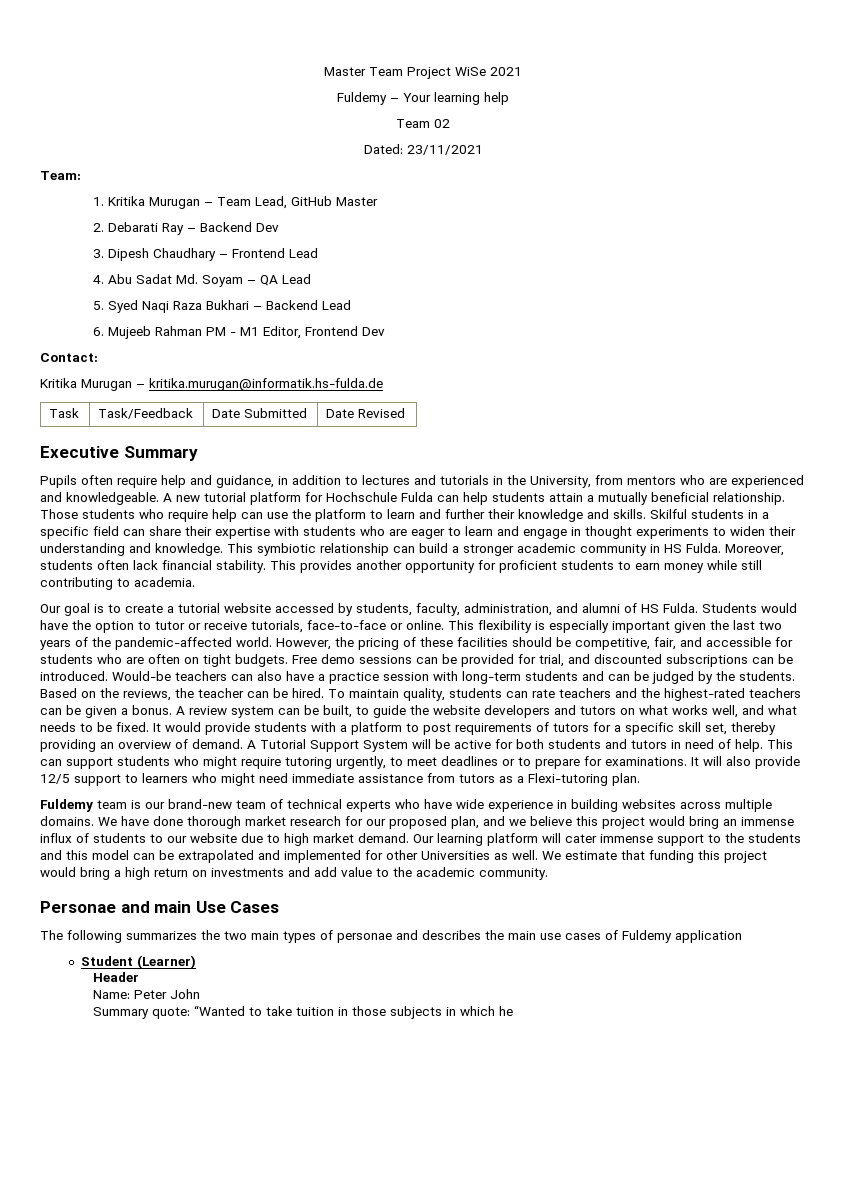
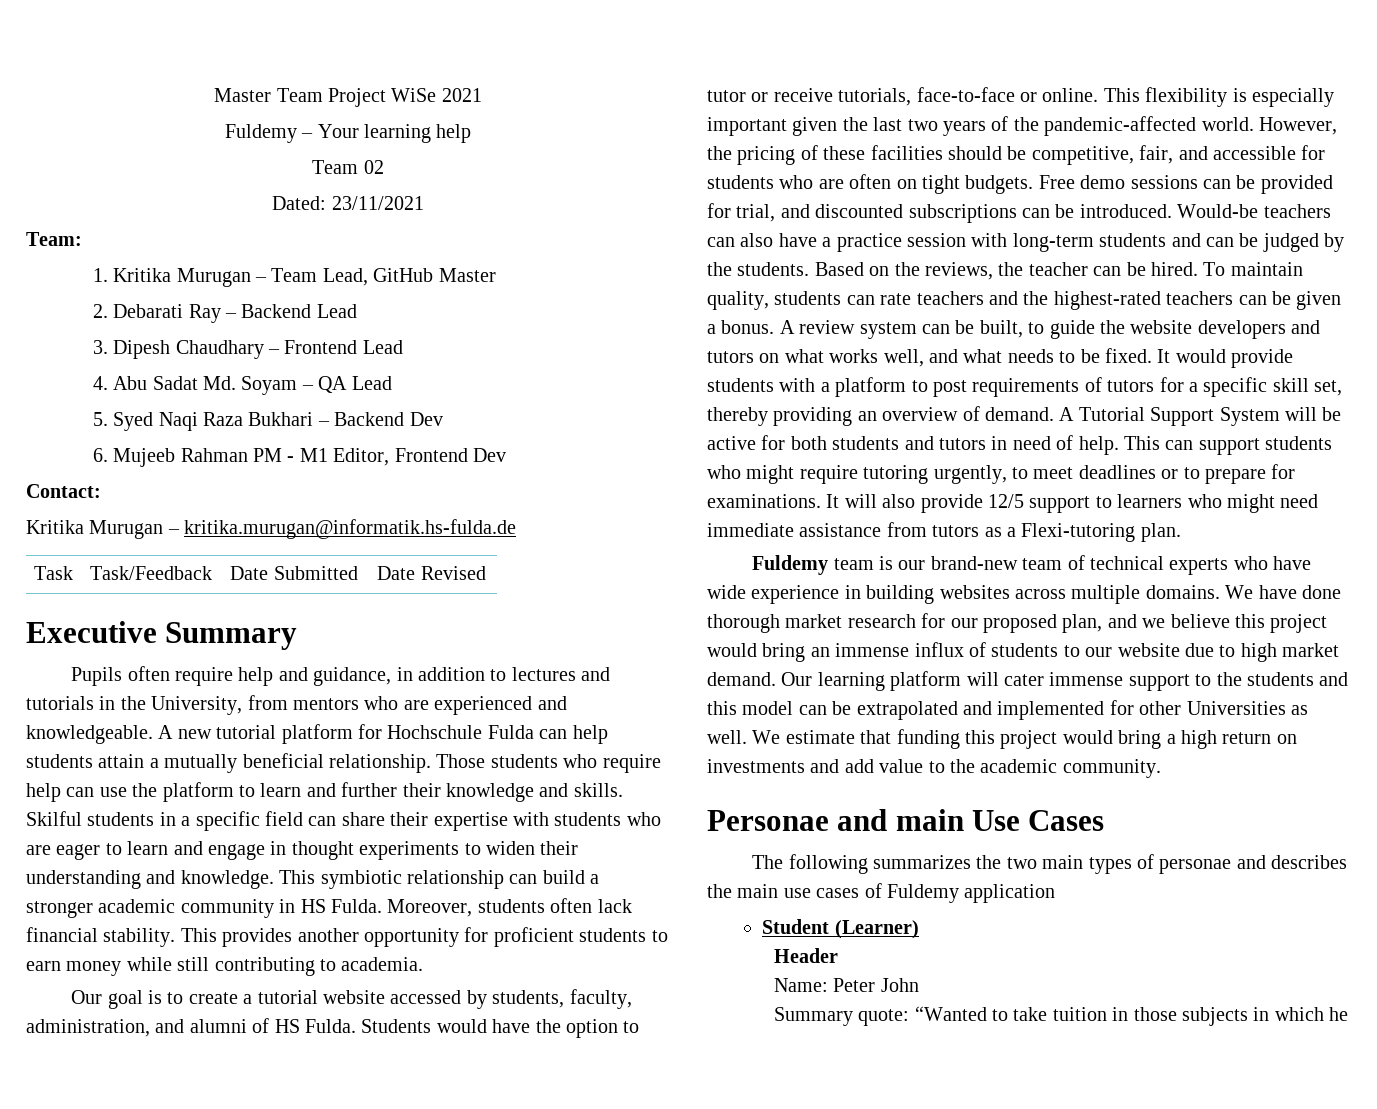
[256,223,280,232] Dev -> [316,304,357,318] Lead
[322,300,352,310] Lead -> [409,412,443,426] Dev

